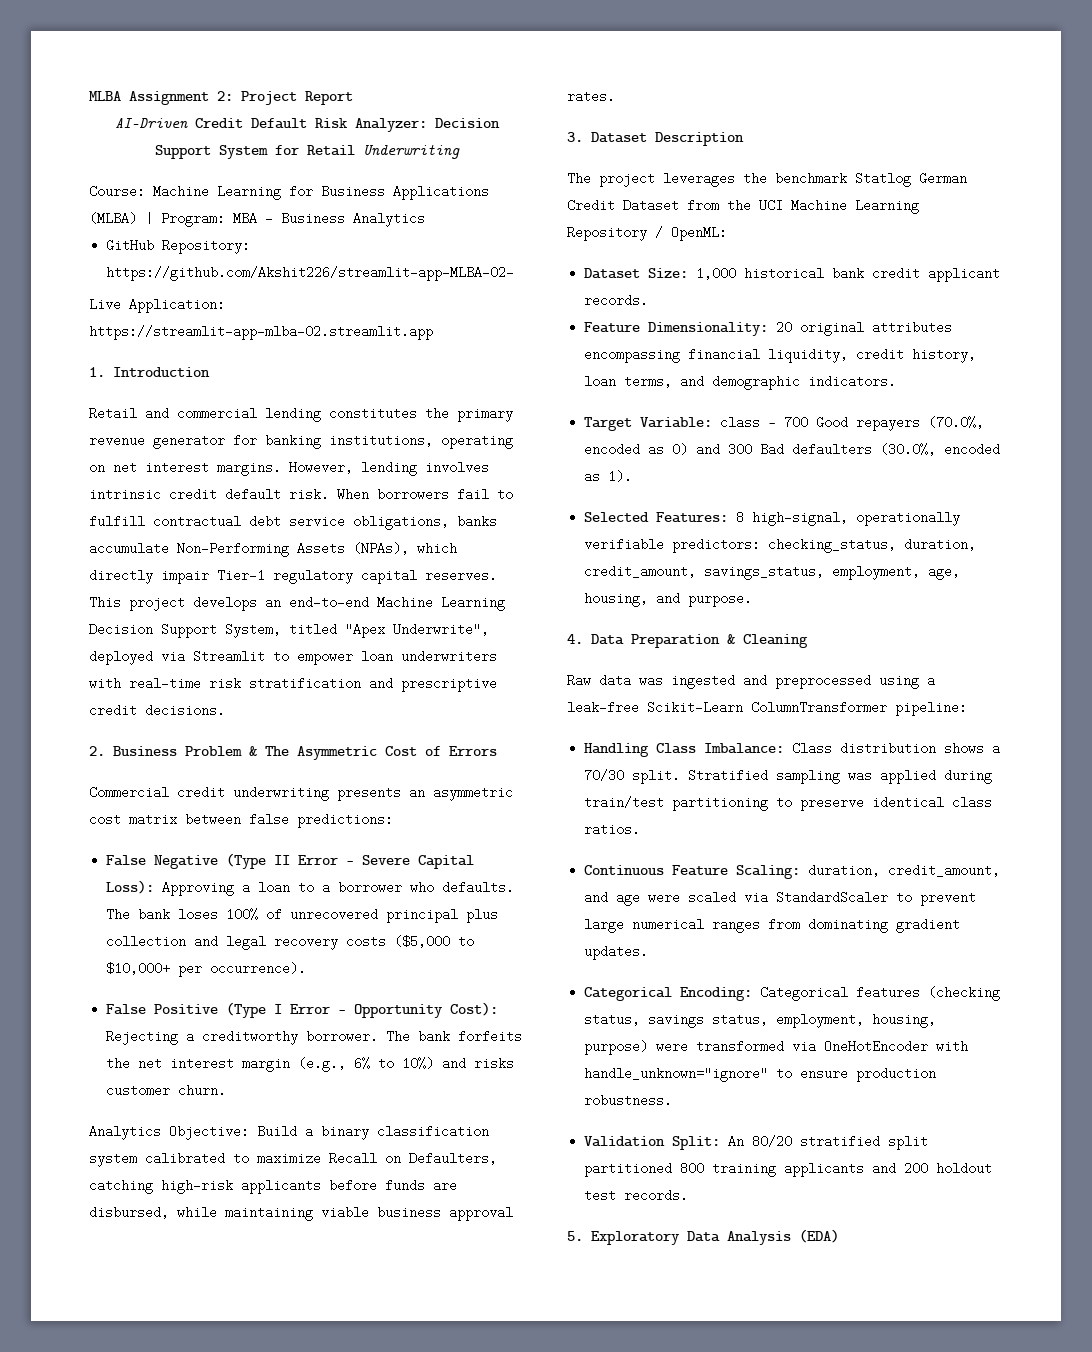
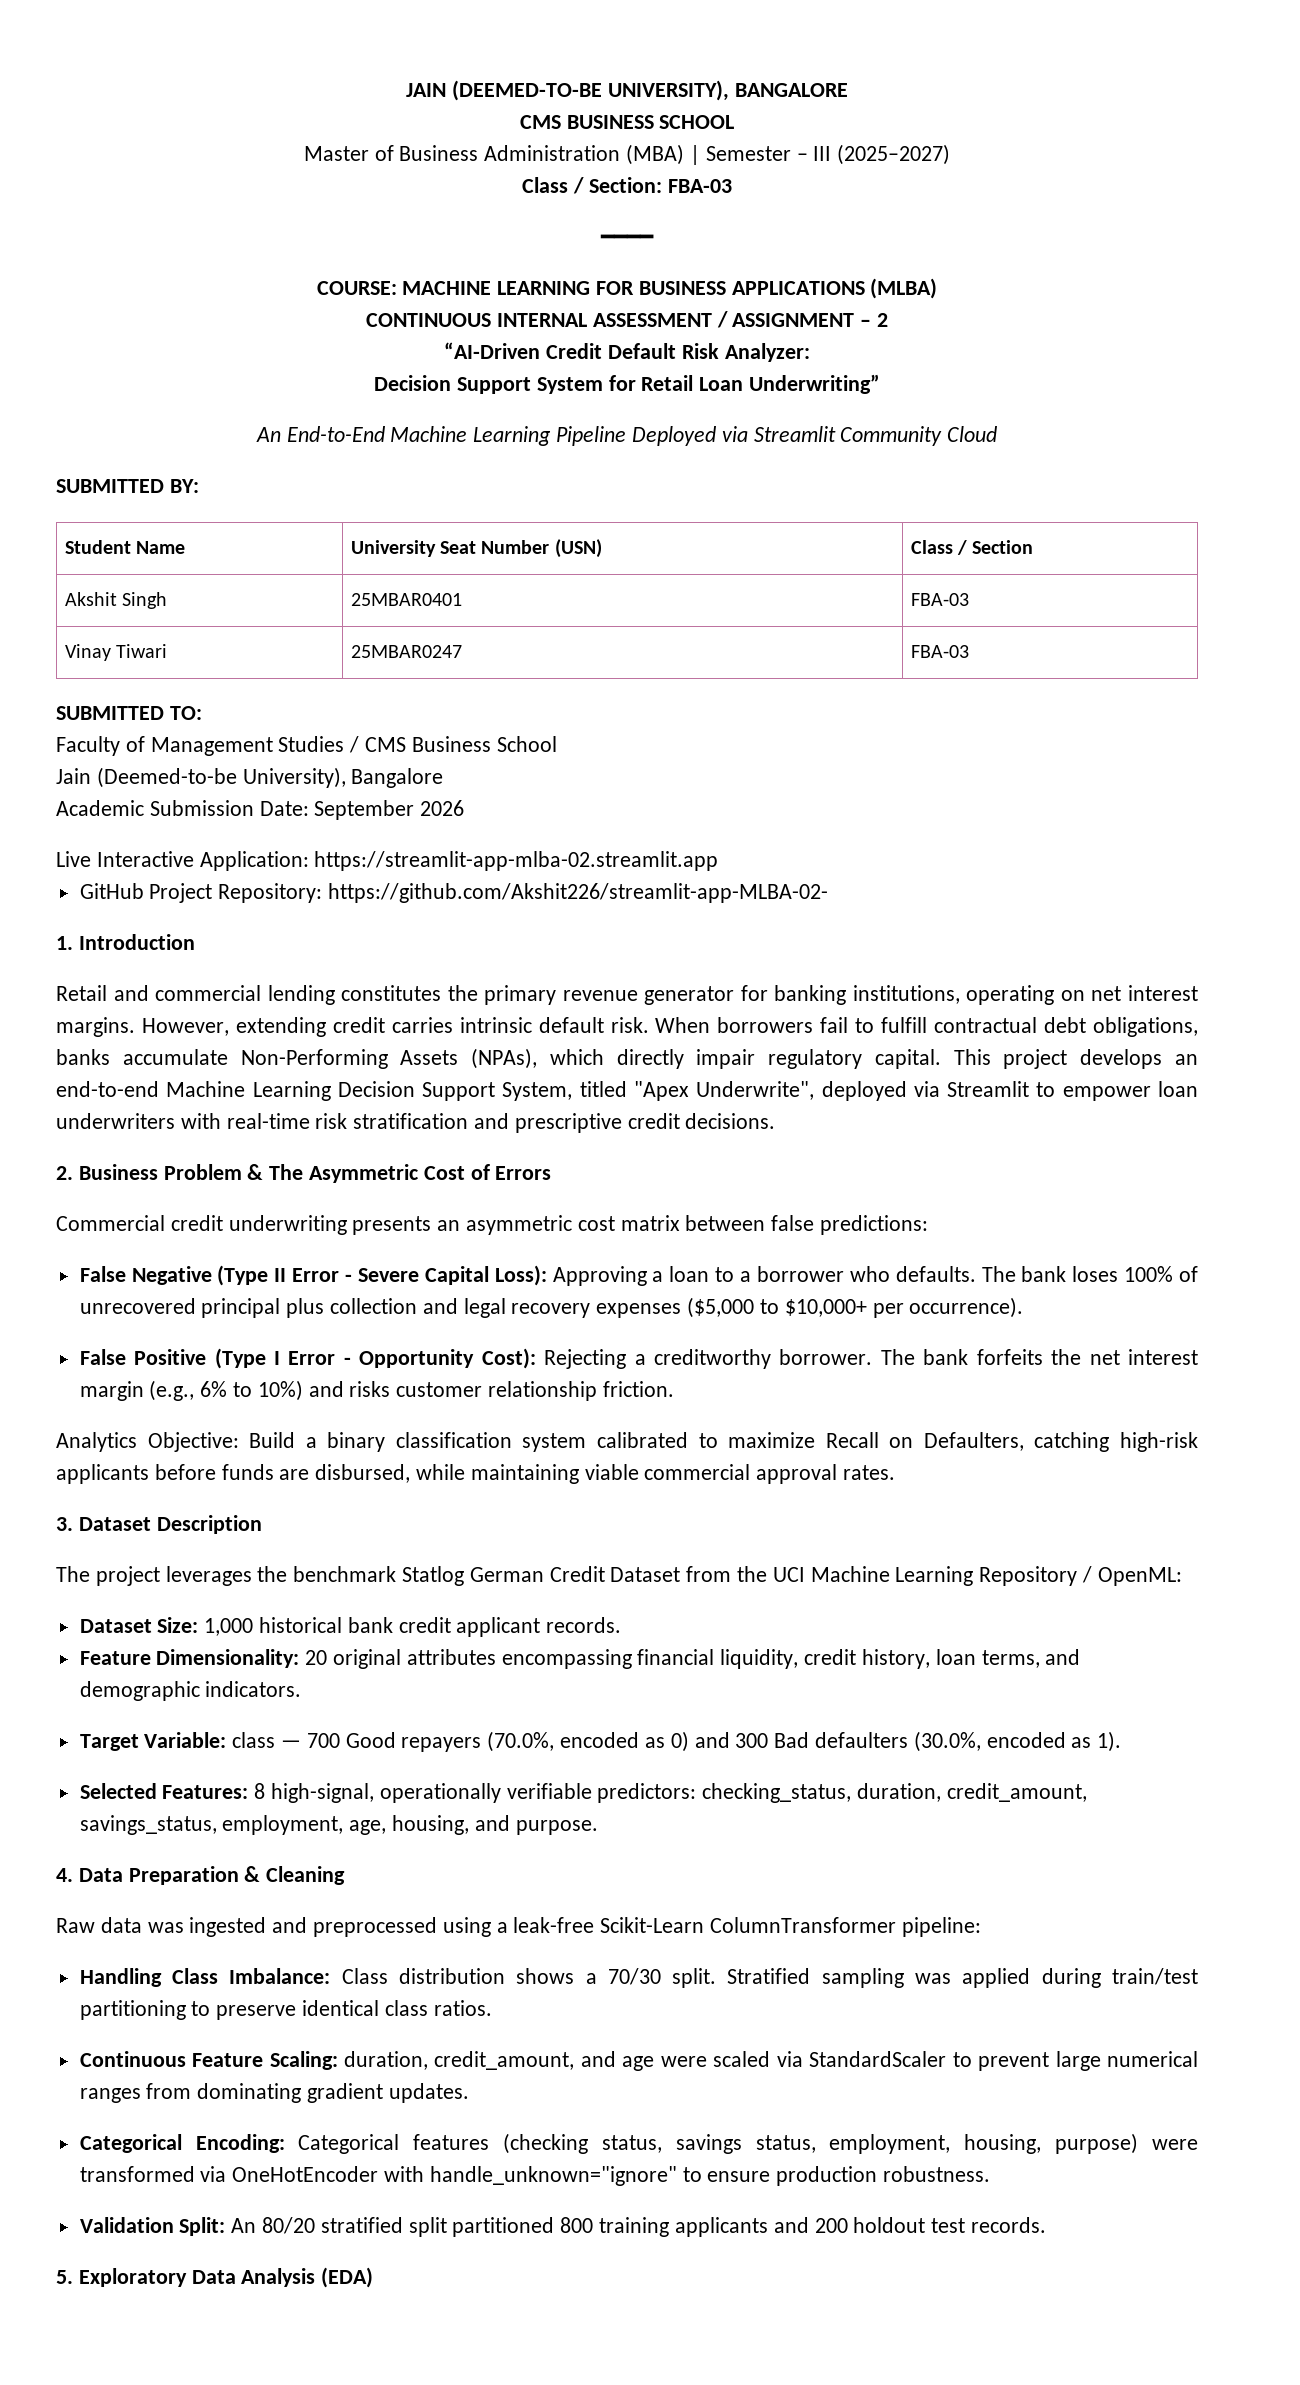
[89,91,353,105] [115,118,188,128] MLBA Assignment 2: Project Report // AI-Driven -> [406,80,848,101] [519,115,735,129] [303,144,951,165] [522,177,732,194] [600,234,654,244] [316,278,938,299] [366,311,888,328] [444,342,541,359] JAIN (DEEMED-TO-BE UNIVERSITY), BANGALORE // CMS BUSINESS SCHOOL // Master of Business Administration (MBA) | Semester – III (2025–2027) // Class / Section: FBA-03 // ━━━━ // COURSE: MACHINE LEARNING FOR BUSINESS APPLICATIONS (MLBA) // CONTINUOUS INTERNAL ASSESSMENT / ASSIGNMENT – 2 // “AI-Driven
(427, 125) none -> (810, 352) //
[363,145,460,159] [89,185,489,200] [89,212,425,227] Underwriting // Course: Machine Learning for Business Applications (MLBA) | Program: MBA – Business Analytics -> [699,374,880,394] [255,426,998,446] [56,479,199,493] [64,540,186,554] [350,539,602,558] [910,540,1034,555] [64,592,168,609] [350,593,462,606] [910,593,969,606] [64,644,168,661] [350,645,462,658] [910,645,969,658] [56,706,202,720] [56,736,557,756] [56,767,444,788] [56,800,465,820] [56,851,719,871] Loan Underwriting” // An End-to-End Machine Learning Pipeline Deployed via Streamlit Community Cloud // SUBMITTED BY: // Student Name | University Seat Number (USN) | Class / Section // Akshit Singh | 25MBAR0401 | FBA-03 // Vinay Tiwari | 25MBAR0247 | FBA-03 // SUBMITTED TO: // Faculty of Management Studies / CMS Business School // Jain (Deemed-to-be University), Bangalore // Academic Submission Date: September 2026 // Live Interactive Application: https://streamlit-app-mlba-02.streamlit.app
(155, 245) none -> [149,883,213,903] Project
[89,298,225,313] [89,325,433,340] // Live Application: https://streamlit-app-mlba-02.streamlit.app -> (829, 893) none
[361,461,489,476] [89,488,217,501] lending involves intrinsic credit -> [235,1017,532,1037] extending credit carries intrinsic
[289,515,345,528] service -> (1087, 1025) none
[217,569,497,584] Tier-1 regulatory capital reserves. -> [768,1049,941,1069] regulatory capital.
[346,935,387,948] costs -> [596,1303,682,1318] expenses
[178,1084,227,1097] churn. -> [488,1381,674,1401] relationship friction.
[377,1206,441,1219] business -> [644,1464,751,1480] commercial

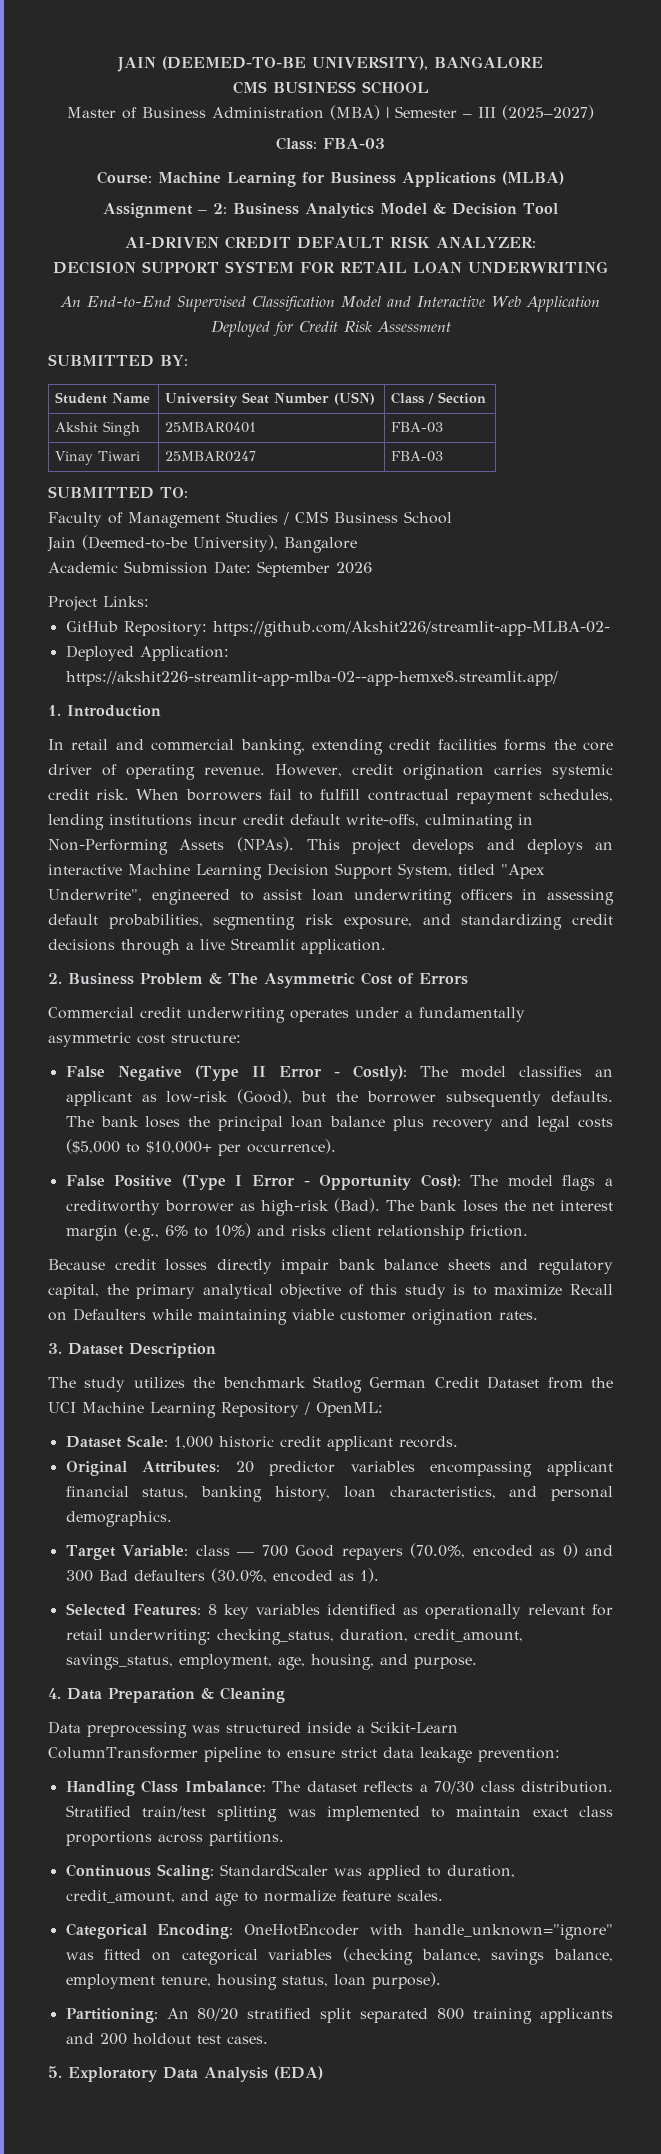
[522,177,732,194] [600,234,654,244] [316,278,938,299] [366,311,888,328] [444,342,810,362] [374,374,880,394] [255,426,998,446] Class / Section: FBA-03 // ━━━━ // COURSE: MACHINE LEARNING FOR BUSINESS APPLICATIONS (MLBA) // CONTINUOUS INTERNAL ASSESSMENT / ASSIGNMENT – 2 // “AI-Driven Credit Default Risk Analyzer: // Decision Support System for Retail Loan Underwriting” // An End-to-End Machine Learning Pipeline Deployed via Streamlit Community Cloud -> [276,137,385,150] [97,171,564,187] [103,203,559,218] [125,236,536,249] [53,261,608,274] [60,296,600,312] [210,320,451,337] Class: FBA-03 // Course: Machine Learning for Business Applications (MLBA) // Assignment – 2: Business Analytics Model & Decision Tool // AI-DRIVEN CREDIT DEFAULT RISK ANALYZER: // DECISION SUPPORT SYSTEM FOR RETAIL LOAN UNDERWRITING // An End-to-End Supervised Classification Model and Interactive Web Application Deployed for Credit Risk Assessment
[56,851,719,871] Live Interactive Application: https://streamlit-app-mlba-02.streamlit.app -> [48,596,149,611] Project Links:
[149,883,213,903] Project -> (118, 626) none
(829, 893) none -> [65,645,229,661] [65,671,558,686] // Deployed Application: https://akshit226-streamlit-app-mlba-02--app-hemxe8.streamlit.app/
[56,985,1198,1005] [56,1017,604,1037] Retail and commercial lending constitutes the primary revenue generator for banking institutions, operating on net interest margins. However, extending credit carries intrinsic default -> [48,739,613,755] [48,764,613,780] [48,789,89,800] In retail and commercial banking, extending credit facilities forms the core driver of operating revenue. However, credit origination carries systemic credit
[1044,1017,1198,1037] [56,1048,1198,1069] [56,1081,159,1097] debt obligations, banks accumulate Non-Performing Assets (NPAs), which directly impair regulatory capital. This project develops an end-to-end -> [455,789,613,804] [48,814,533,830] [48,837,613,855] [48,864,122,875] repayment schedules, lending institutions incur credit default write-offs, culminating in Non-Performing Assets (NPAs). This project develops and deploys an interactive
[821,1081,1199,1101] [56,1113,776,1133] deployed via Streamlit to empower loan underwriters with real-time risk stratification and prescriptive credit decisions. -> [151,889,614,905] [48,914,613,930] [48,938,386,955] engineered to assist loan underwriting officers in assessing default probabilities, segmenting risk exposure, and standardizing credit decisions through a live Streamlit application.
[352,1215,929,1235] presents an asymmetric cost matrix between false predictions: -> [290,1007,525,1022] [48,1032,241,1047] operates under a fundamentally asymmetric cost structure:
[357,1265,1199,1286] [79,1298,682,1318] Severe Capital Loss): Approving a loan to a borrower who defaults. The bank loses 100% of unrecovered principal plus collection and legal recovery expenses -> [352,1065,613,1081] [65,1089,613,1107] [65,1116,613,1132] Costly): The model classifies an applicant as low-risk (Good), but the borrower subsequently defaults. The bank loses the principal loan balance plus recovery and legal costs
[544,1349,1043,1369] Rejecting a creditworthy borrower. The bank forfeits -> [470,1175,613,1191] [65,1198,498,1216] The model flags a creditworthy borrower as high-risk (Bad). The bank loses
[396,1382,483,1397] customer -> [331,1225,371,1236] client
[56,1432,1198,1452] [56,1464,411,1484] Analytics Objective: Build a binary classification system calibrated to maximize Recall on Defaulters, catching high-risk applicants before funds are disbursed, -> [48,1259,613,1275] [48,1284,613,1299] [48,1308,146,1321] Because credit losses directly impair bank balance sheets and regulatory capital, the primary analytical objective of this study is to maximize Recall on Defaulters
[644,1464,838,1484] commercial approval -> [340,1309,493,1325] customer origination
[95,1566,252,1586] project leverages -> [84,1377,185,1392] study utilizes
[157,1617,393,1636] Size: 1,000 historical bank -> [126,1435,274,1449] Scale: 1,000 historic
[79,1649,1081,1669] [79,1681,302,1701] Feature Dimensionality: 20 original attributes encompassing financial liquidity, credit history, loan terms, and demographic indicators. -> [65,1461,613,1477] [65,1486,613,1502] [65,1511,172,1527] Original Attributes: 20 predictor variables encompassing applicant financial status, banking history, loan characteristics, and personal demographics.
[271,1783,697,1803] high-signal, operationally verifiable predictors: -> [223,1604,613,1619] [65,1629,211,1645] key variables identified as operationally relevant for retail underwriting:
[56,1917,981,1937] [79,1968,1199,1988] [79,2000,492,2020] [79,2051,1198,2071] [79,2083,469,2103] [79,2133,1198,2154] [79,2166,991,2186] [79,2217,226,2236] Raw data was ingested and preprocessed using a leak-free Scikit-Learn ColumnTransformer pipeline: // Handling Class Imbalance: Class distribution shows a 70/30 split. Stratified sampling was applied during train/test partitioning to preserve identical class ratios. // Continuous Feature Scaling: duration, credit_amount, and age were scaled via StandardScaler to prevent large numerical ranges from dominating gradient updates. // Categorical Encoding: Categorical features (checking status, savings status, employment, housing, purpose) were transformed via OneHotEncoder with handle_unknown="ignore" to ensure production robustness. // Validation Split: -> [48,1721,458,1738] [48,1747,560,1763] [65,1780,613,1796] [65,1805,613,1822] [65,1831,284,1846] [65,1864,515,1880] [65,1890,443,1906] [65,1923,613,1940] [65,1947,613,1965] [65,1972,441,1990] [65,2008,158,2023] Data preprocessing was structured inside a Scikit-Learn ColumnTransformer pipeline to ensure strict data leakage prevention: // Handling Class Imbalance: The dataset reflects a 70/30 class distribution. Stratified train/test splitting was implemented to maintain exact class proportions across partitions. // Continuous Scaling: StandardScaler was applied to duration, credit_amount, and age to normalize feature scales. // Categorical Encoding: OneHotEncoder with handle_unknown="ignore" was fitted on categorical variables (checking balance, savings balance, employment tenure, housing status, loan purpose). // Partitioning:
[452,2217,555,2237] partitioned -> [360,2008,429,2023] separated
[970,2217,1046,2233] records. -> [226,2036,268,2044] cases.

